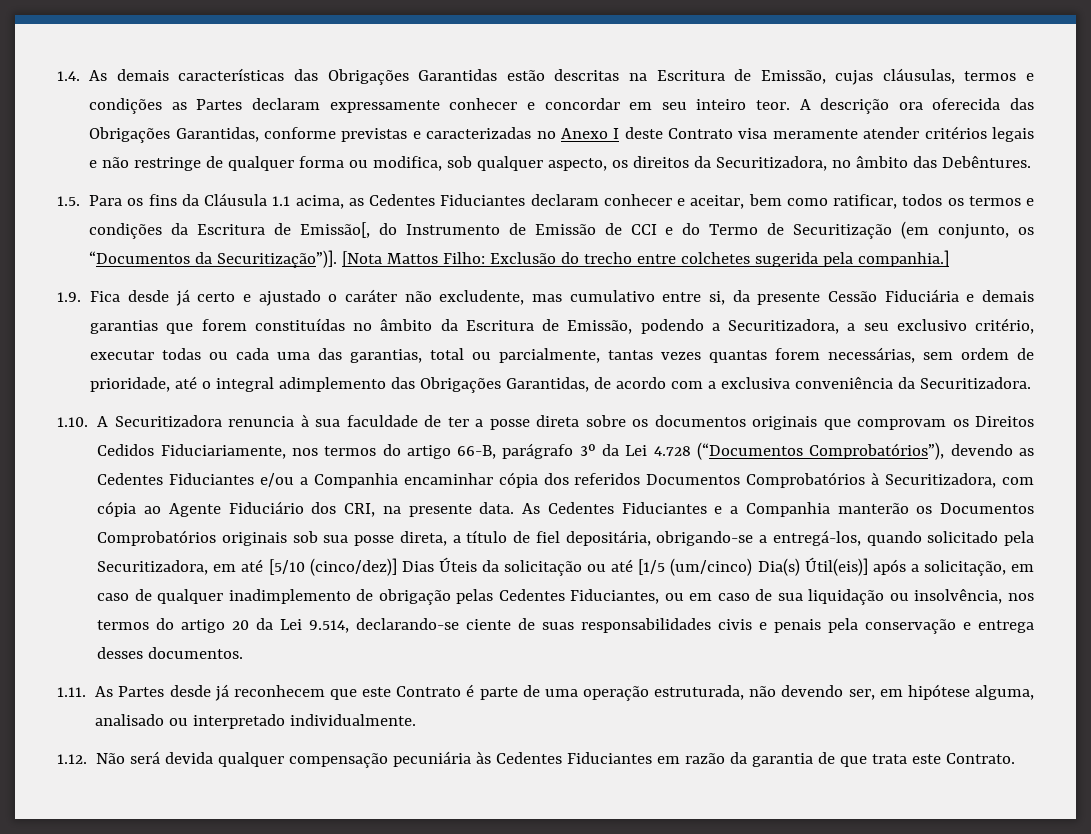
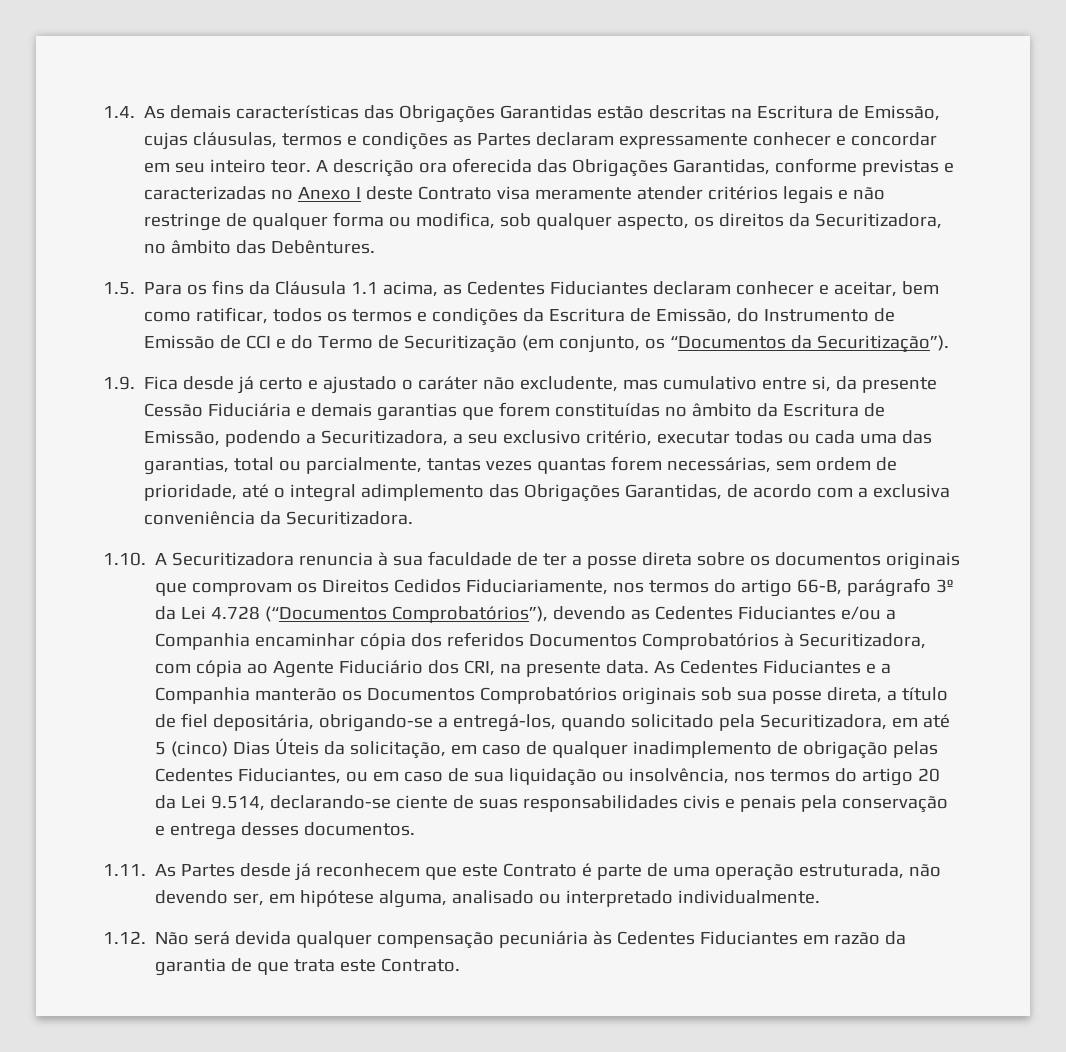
[299,222,370,238] Emissão[, -> [656,308,733,324] Emissão,
[217,250,950,268] Securitização”)]. [Nota Mattos Filho: Exclusão do trecho entre colchetes sugerida pela companhia.] -> [817,335,950,353] Securitização”).
[268,558,397,576] [5/10 (cinco/dez)] -> [155,741,229,757] 5 (cinco)
[504,557,919,576] solicitação ou até [1/5 (um/cinco) Dia(s) Útil(eis)] após a -> (346, 748) none

